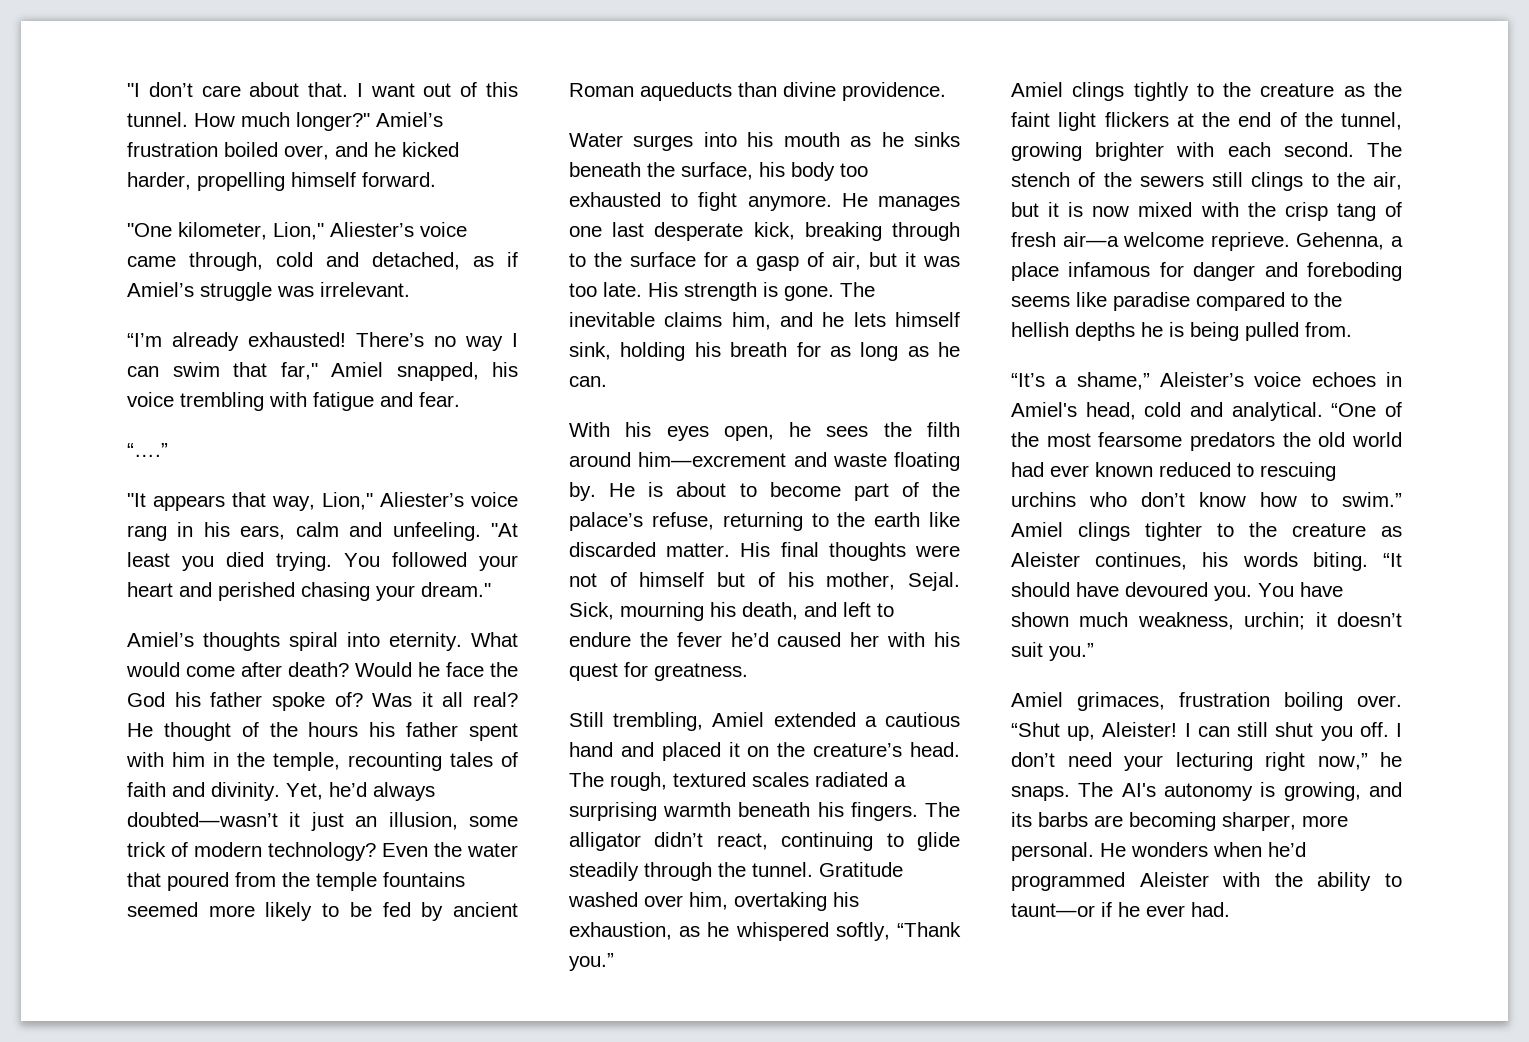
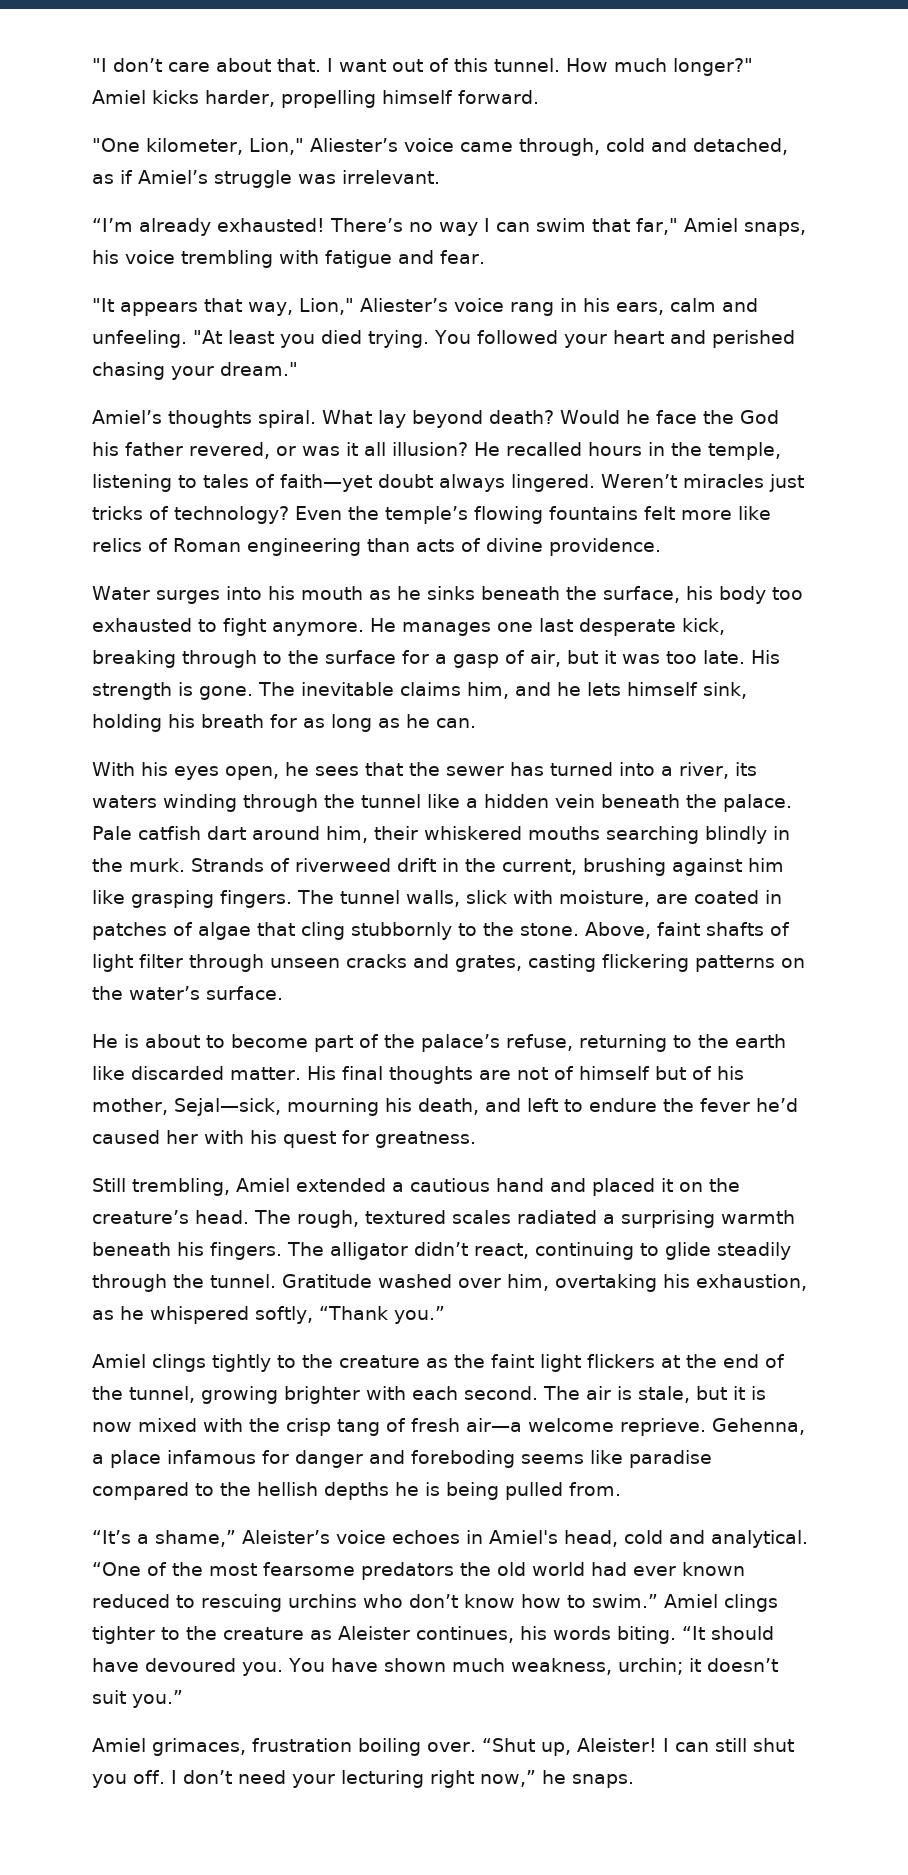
[376,112,443,127] [127,142,459,160] Amiel’s frustration boiled over, and he kicked -> [92,90,199,104] Amiel kicks
[396,362,479,381] snapped, -> [744,222,806,236] snaps,
[127,443,168,457] // “….” -> (485, 257) none
[289,632,518,651] [126,662,282,677] spiral into eternity. What would come after -> [258,410,483,428] spiral. What lay beyond
[271,692,518,711] [127,722,518,741] [126,752,518,771] [127,782,435,801] [127,812,518,831] [127,842,518,861] [127,872,465,891] [127,902,518,921] [569,82,777,101] spoke of? Was it all real? He thought of the hours his father spent with him in the temple, recounting tales of faith and divinity. Yet, he’d always doubted—wasn’t it just an illusion, some trick of modern technology? Even the water that poured from the temple fountains seemed more likely to be fed by ancient Roman aqueducts than -> [189,442,781,460] [92,474,804,492] [92,506,771,524] [92,538,481,556] revered, or was it all illusion? He recalled hours in the temple, listening to tales of faith—yet doubt always lingered. Weren’t miracles just tricks of technology? Even the temple’s flowing fountains felt more like relics of Roman engineering than acts of
[883,422,960,437] [569,452,960,471] [569,482,596,501] the filth around him—excrement and waste floating by. -> [365,762,757,779] [92,794,792,812] [92,826,790,844] [92,858,784,876] [92,890,782,908] [92,922,790,940] [92,954,805,972] [92,986,283,1000] that the sewer has turned into a river, its waters winding through the tunnel like a hidden vein beneath the palace. Pale catfish dart around him, their whiskered mouths searching blindly in the murk. Strands of riverweed drift in the current, brushing against him like grasping fingers. The tunnel walls, slick with moisture, are coated in patches of algae that cling stubbornly to the stone. Above, faint shafts of light filter through unseen cracks and grates, casting flickering patterns on the water’s surface. //
[915,545,960,557] were -> [478,1070,511,1080] are
[908,572,960,591] [569,602,614,620] Sejal. Sick, -> [174,1098,281,1116] Sejal—sick,
[1011,172,1402,191] stench of the sewers still clings to the air, -> [586,1386,690,1403] air is stale,
[1078,782,1402,801] [1011,812,1348,831] [1011,842,1306,861] [1011,872,1402,891] [1011,902,1230,917] The AI's autonomy is growing, and its barbs are becoming sharper, more personal. He wonders when he’d programmed Aleister with the ability to taunt—or if he ever had. -> (634, 1781) none

